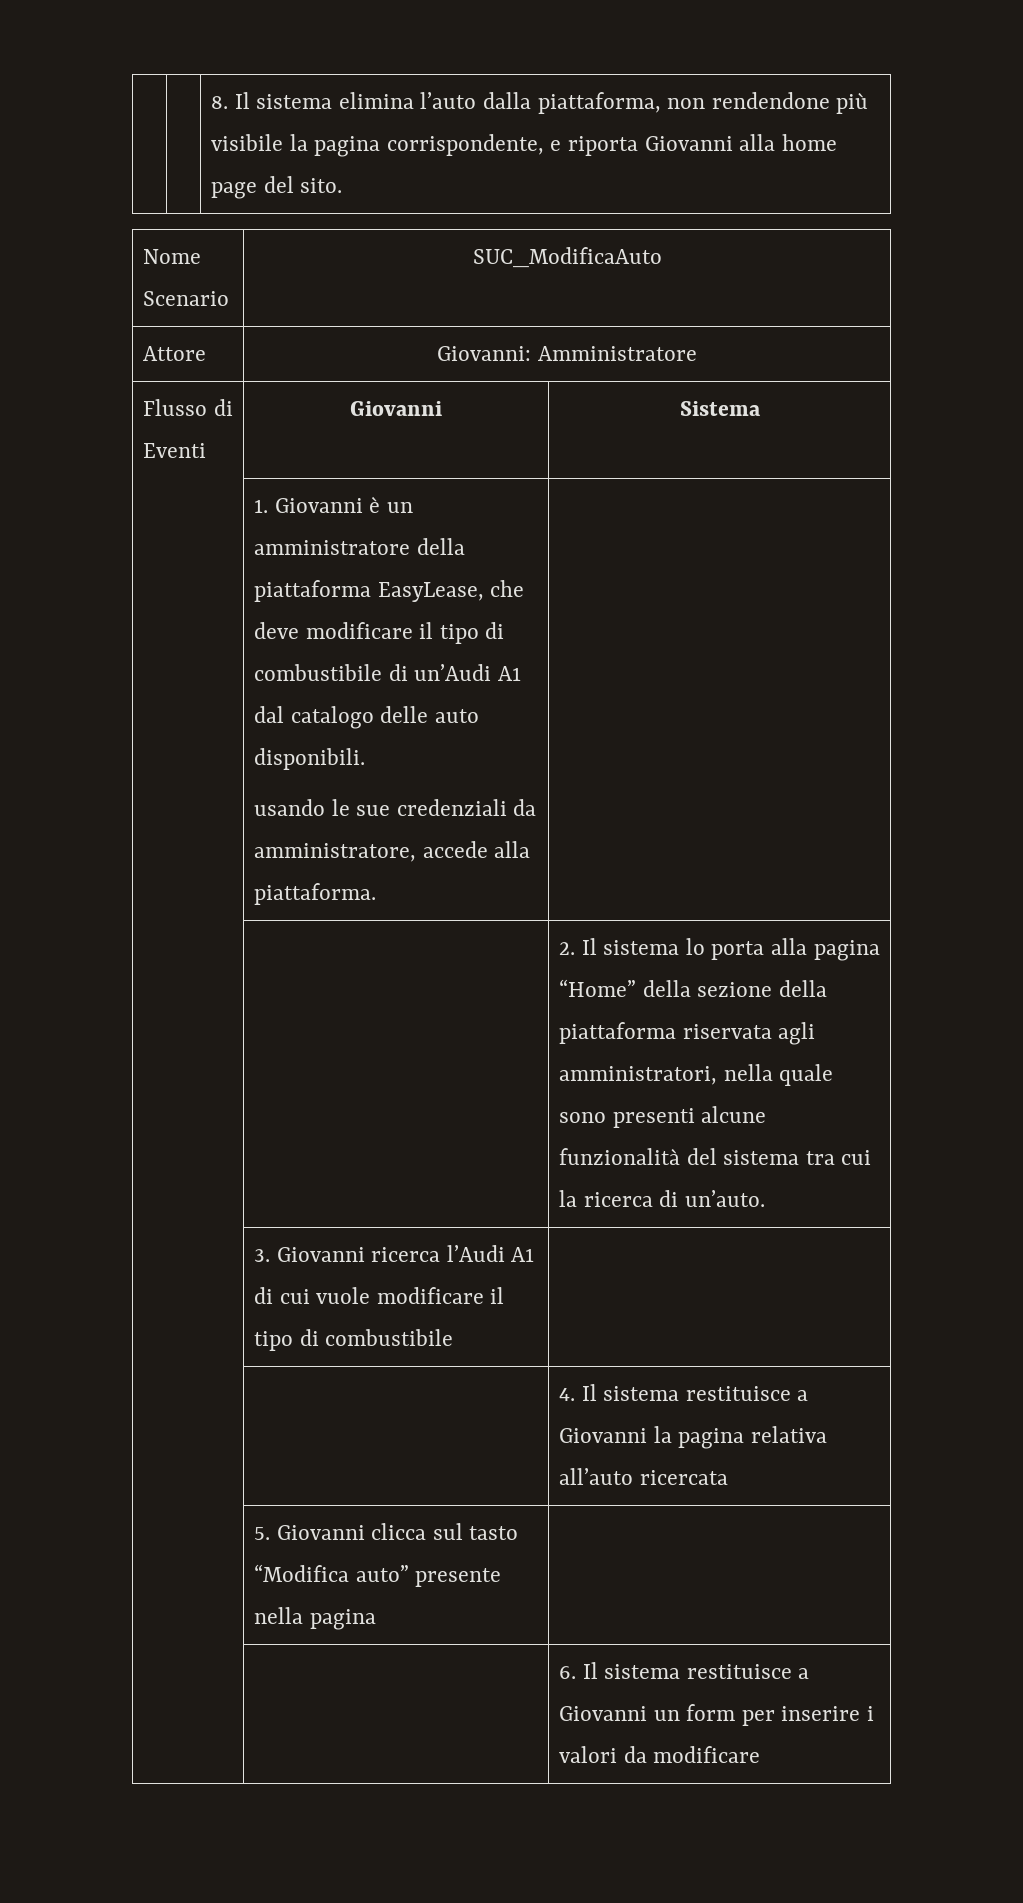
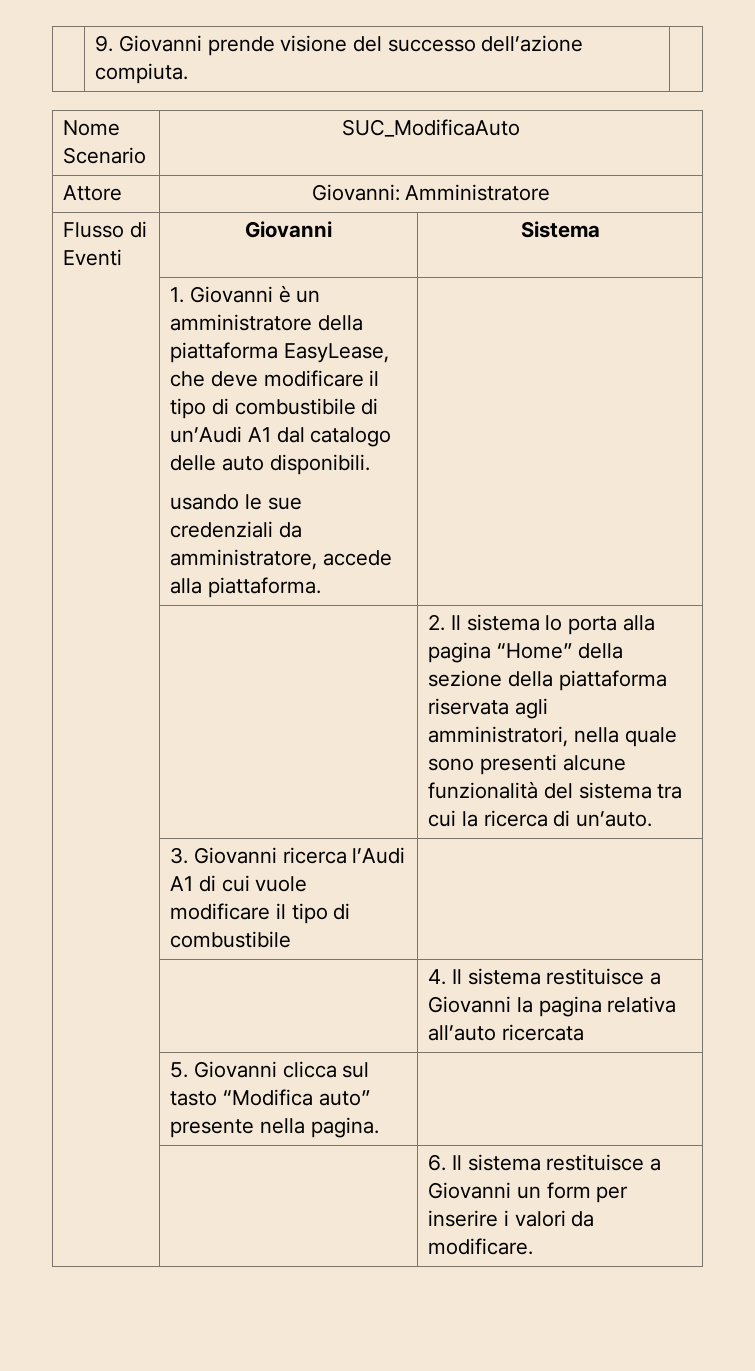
[210,92,869,114] [210,134,837,157] [210,176,343,199] | | 8. Il sistema elimina l’auto dalla piattaforma, non rendendone più visibile la pagina corrispondente, e riporta Giovanni alla home page del sito. -> [95,35,584,56] [95,63,189,84] | 9. Giovanni prende visione del successo dell’azione compiuta. |
[309,1609,376,1630] pagina -> [310,1117,379,1138] pagina.
[653,1746,761,1763] modificare -> [428,1238,534,1255] modificare.

